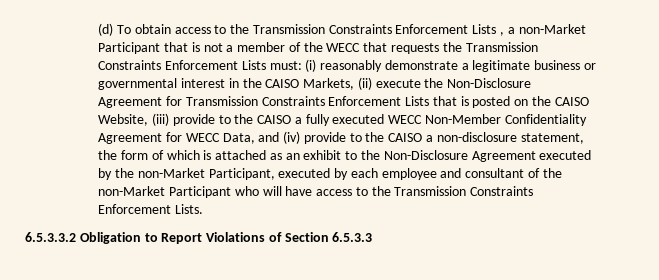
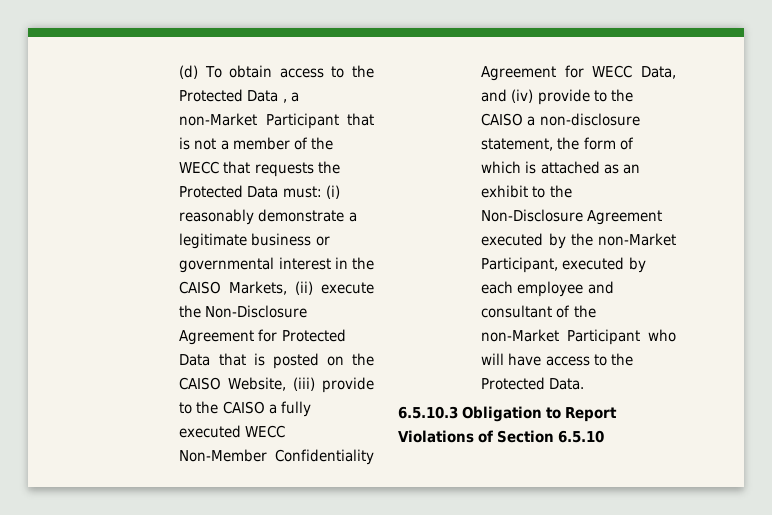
[252,24,497,34] Transmission Constraints Enforcement Lists -> [179,89,279,102] Protected Data
[465,42,538,52] [98,60,266,70] Transmission Constraints Enforcement Lists -> [179,185,279,198] Protected Data
[185,96,430,106] Transmission Constraints Enforcement Lists -> [281,329,346,342] [179,354,211,366] Protected Data
[394,186,534,196] [98,204,203,214] [25,232,76,242] Transmission Constraints Enforcement Lists. // 6.5.3.3.2 -> [481,377,585,390] [398,406,458,419] Protected Data. // 6.5.10.3
[332,232,373,242] 6.5.3.3 -> [558,430,605,443] 6.5.10

